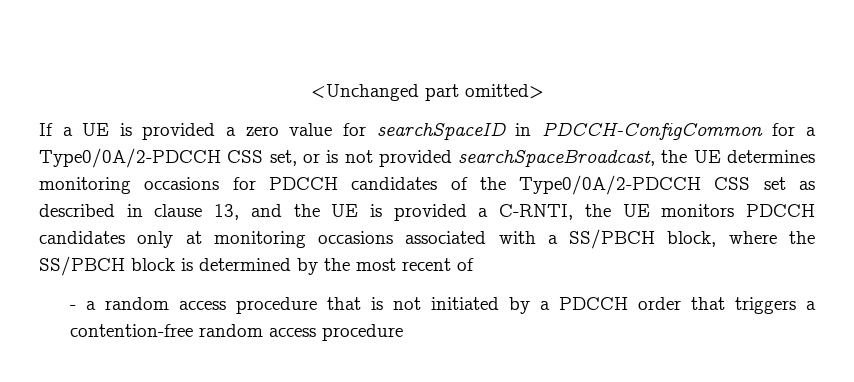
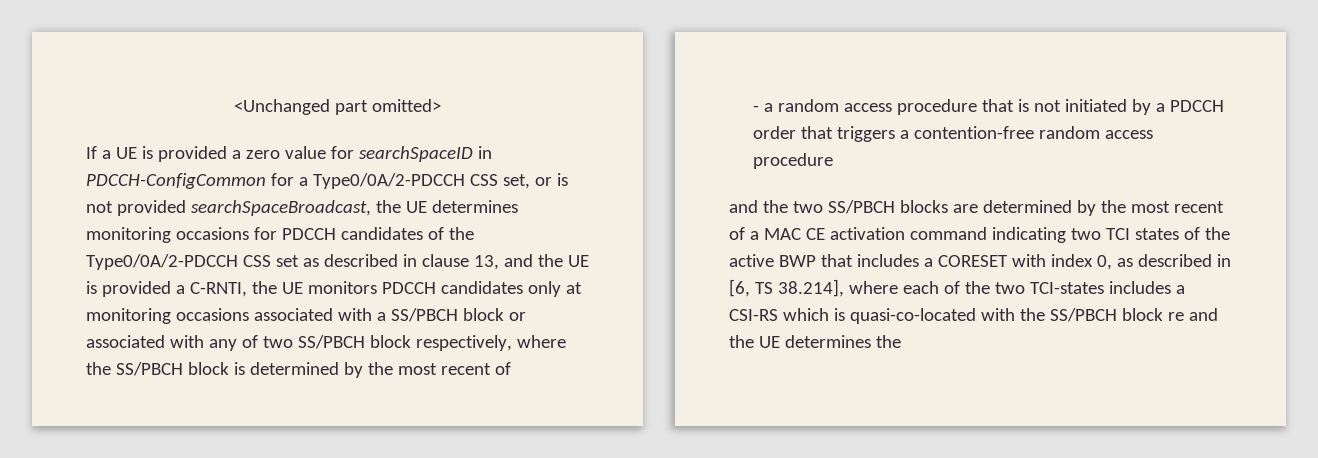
[667,231,717,247] block, -> [462,308,526,321] [86,335,512,351] block or associated with any of two SS/PBCH block respectively,
(404, 332) none -> [729,200,1224,216] [729,227,1230,243] [729,254,1231,270] [729,279,1185,297] [729,308,1218,324] [729,335,901,348] // and the two SS/PBCH blocks are determined by the most recent of a MAC CE activation command indicating two TCI states of the active BWP that includes a CORESET with index 0, as described in [6, TS 38.214], where each of the two TCI-states includes a CSI-RS which is quasi-co-located with the SS/PBCH block re and the UE determines the

